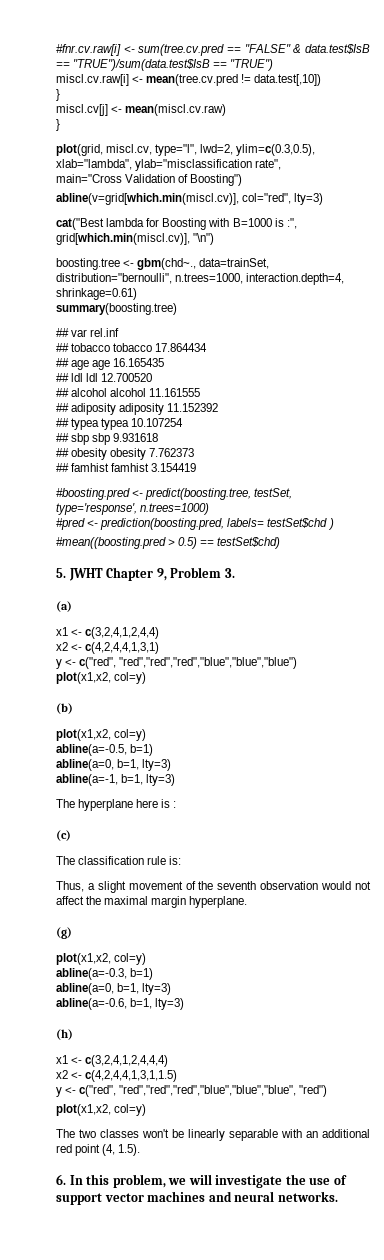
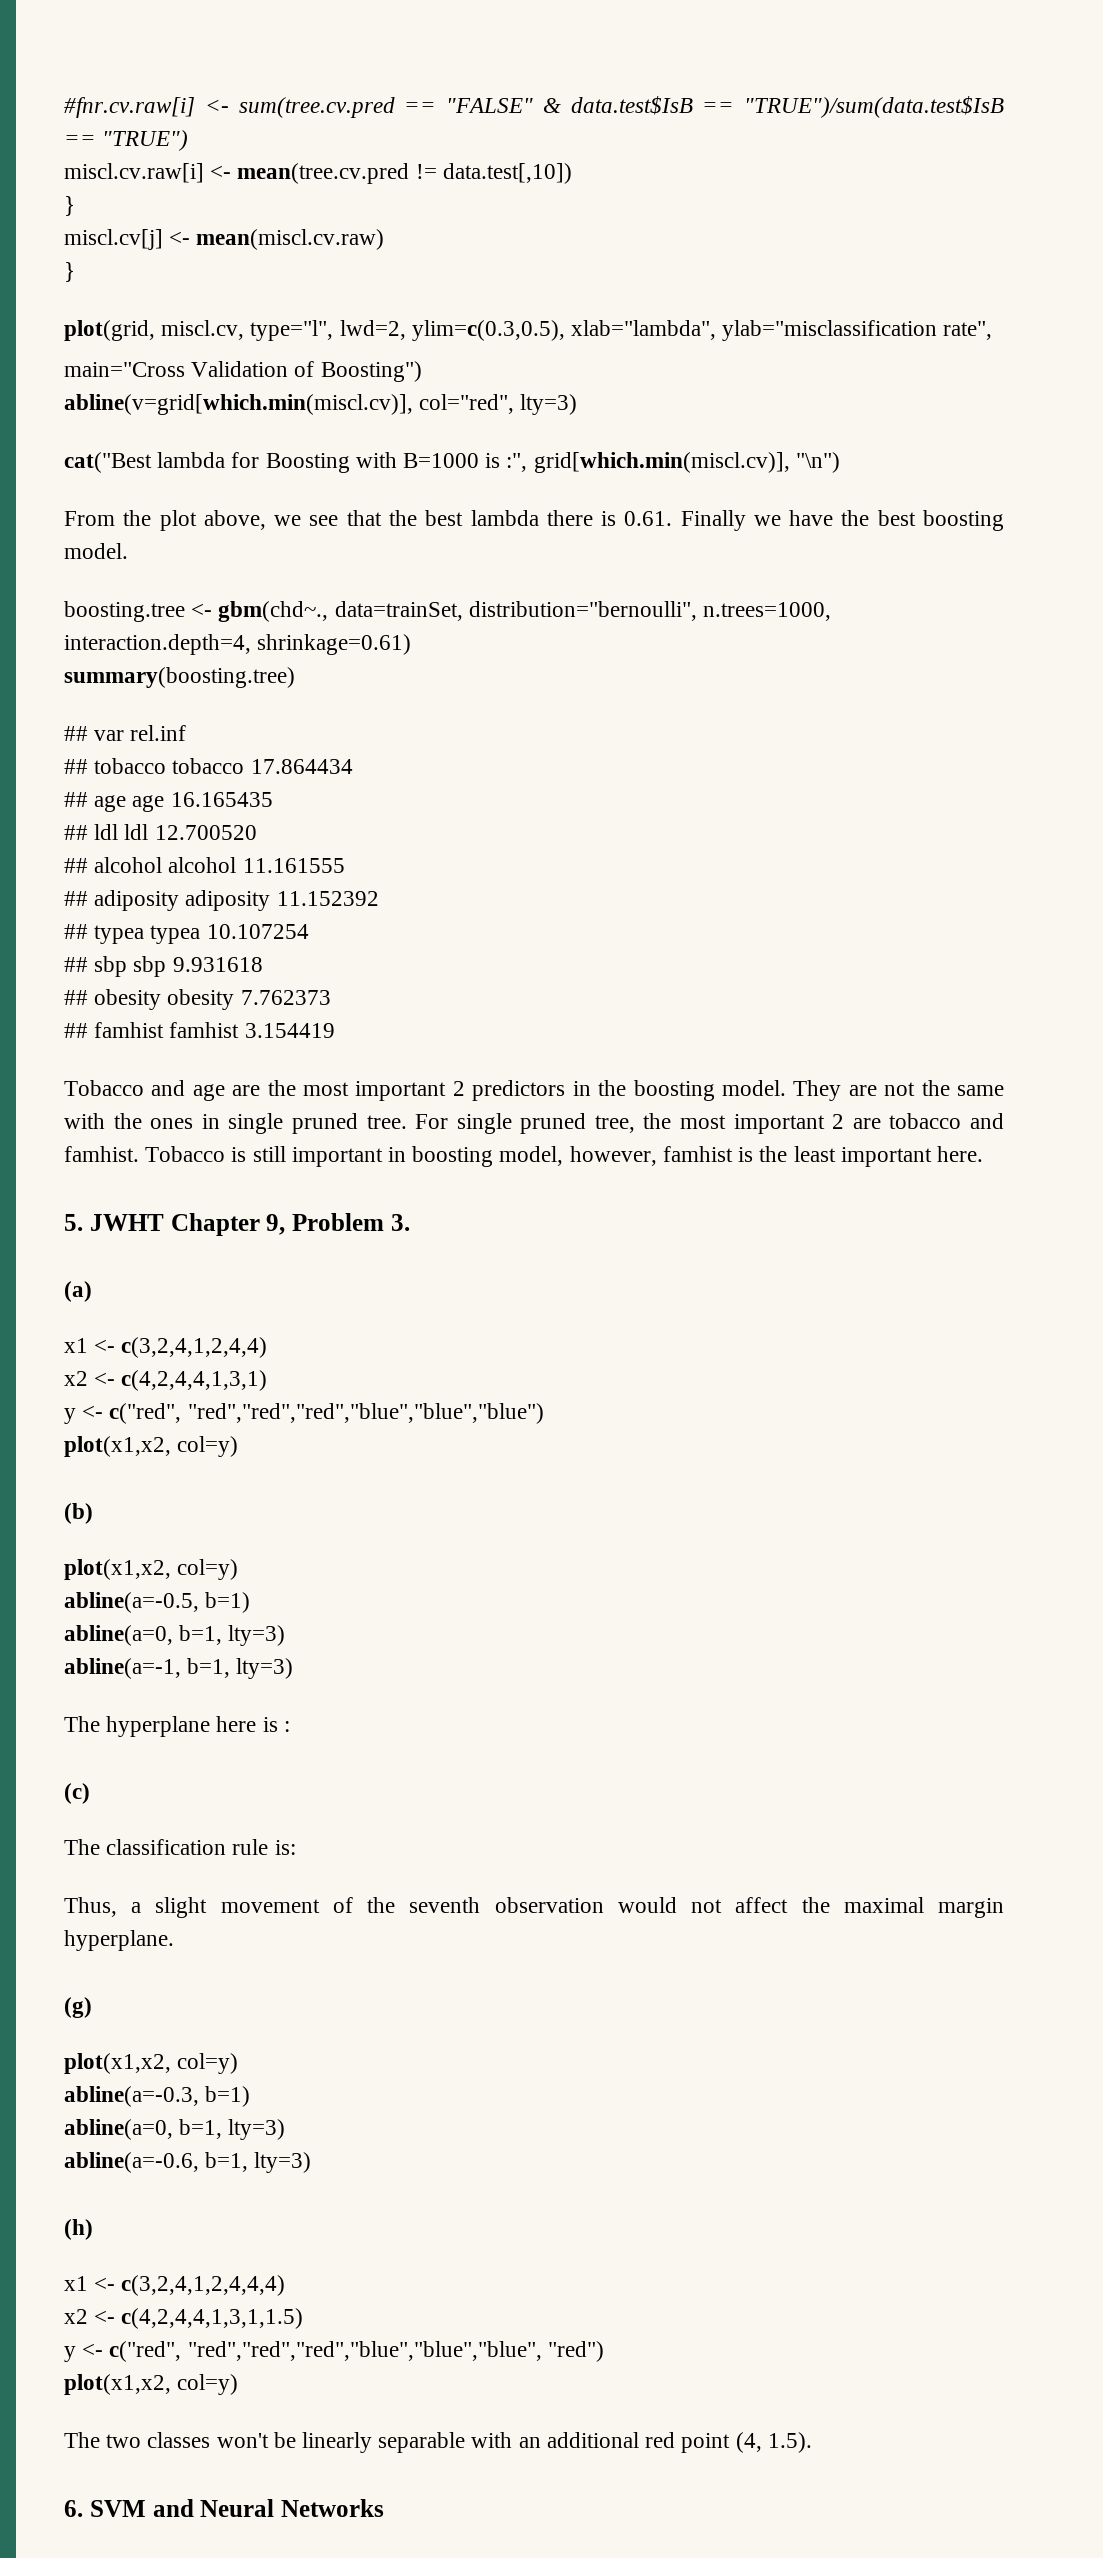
(215, 239) none -> [64,510,1005,531] [64,543,128,559] // From the plot above, we see that the best lambda there is 0.61. Finally we have the best boosting model.
[56,488,293,500] [56,503,210,515] [56,518,334,530] [56,537,281,549] #boosting.pred <- predict(boosting.tree, testSet, type='response', n.trees=1000) // #pred <- prediction(boosting.pred, labels= testSet$chd ) // #mean((boosting.pred > 0.5) == testSet$chd) -> [64,1080,1004,1101] [64,1113,1005,1134] [64,1146,983,1167] Tobacco and age are the most important 2 predictors in the boosting model. They are not the same with the ones in single pruned tree. For single pruned tree, the most important 2 are tobacco and famhist. Tobacco is still important in boosting model, however, famhist is the least important here.
[69,1174,347,1188] [56,1191,338,1205] In this problem, we will investigate the use of support vector machines and neural networks. -> [89,2499,384,2517] SVM and Neural Networks

